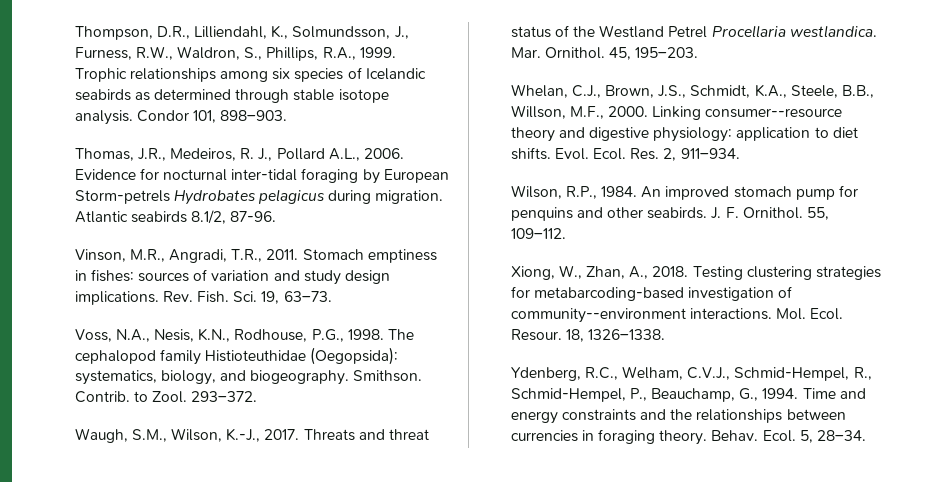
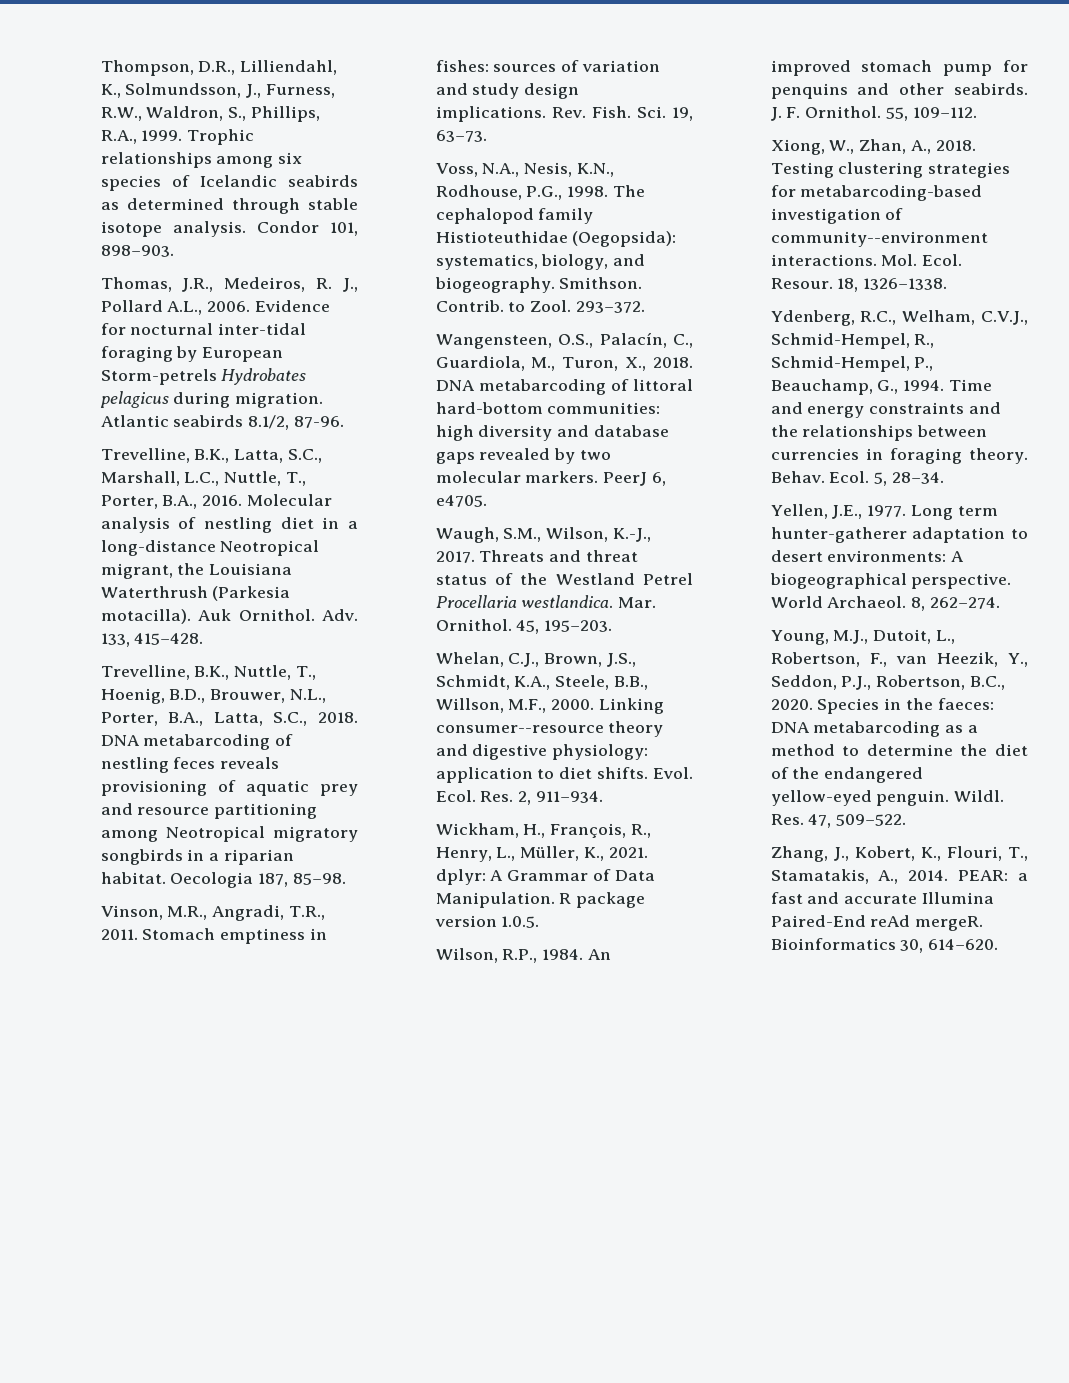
(277, 216) none -> [100,448,322,463] [100,471,306,486] [100,494,332,509] [100,517,358,533] [100,540,320,556] [100,563,293,579] [100,586,291,601] [100,609,358,624] [100,633,204,647] [100,665,316,680] [100,688,326,704] [100,712,358,726] [100,734,294,750] [100,757,280,773] [100,780,358,796] [100,803,318,819] [100,826,358,842] [100,849,294,865] [100,872,346,888] // Trevelline, B.K., Latta, S.C., Marshall, L.C., Nuttle, T., Porter, B.A., 2016. Molecular analysis of nestling diet in a long-distance Neotropical migrant, the Louisiana Waterthrush (Parkesia motacilla). Auk Ornithol. Adv. 133, 415–428. // Trevelline, B.K., Nuttle, T., Hoenig, B.D., Brouwer, N.L., Porter, B.A., Latta, S.C., 2018. DNA metabarcoding of nestling feces reveals provisioning of aquatic prey and resource partitioning among Neotropical migratory songbirds in a riparian habitat. Oecologia 187, 85–98.
(258, 396) none -> [435,332,693,349] [435,356,693,371] [435,379,693,395] [435,402,661,414] [435,425,669,441] [435,448,611,464] [435,471,666,486] [435,495,487,507] // Wangensteen, O.S., Palacín, C., Guardiola, M., Turon, X., 2018. DNA metabarcoding of littoral hard-bottom communities: high diversity and database gaps revealed by two molecular markers. PeerJ 6, e4705.
(740, 153) none -> [435,823,651,838] [435,846,648,862] [435,869,655,885] [435,892,646,908] [434,915,540,928] // Wickham, H., François, R., Henry, L., Müller, K., 2021. dplyr: A Grammar of Data Manipulation. R package version 1.0.5.
(867, 435) none -> [770,504,998,520] [770,527,1028,543] [770,550,965,562] [769,573,1012,589] [770,596,1000,611] [770,629,955,645] [770,652,1029,667] [770,675,1005,690] [770,698,994,714] [770,721,978,737] [770,744,1028,756] [770,767,924,783] [770,790,1005,806] [770,814,907,828] [770,846,1029,862] [770,869,1028,884] [770,892,994,904] [770,915,984,931] [770,938,999,953] // Yellen, J.E., 1977. Long term hunter-gatherer adaptation to desert environments: A biogeographical perspective. World Archaeol. 8, 262–274. // Young, M.J., Dutoit, L., Robertson, F., van Heezik, Y., Seddon, P.J., Robertson, B.C., 2020. Species in the faeces: DNA metabarcoding as a method to determine the diet of the endangered yellow-eyed penguin. Wildl. Res. 47, 509–522. // Zhang, J., Kobert, K., Flouri, T., Stamatakis, A., 2014. PEAR: a fast and accurate Illumina Paired-End reAd mergeR. Bioinformatics 30, 614–620.

